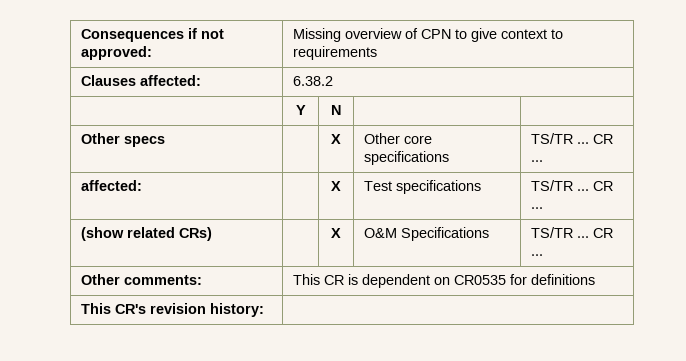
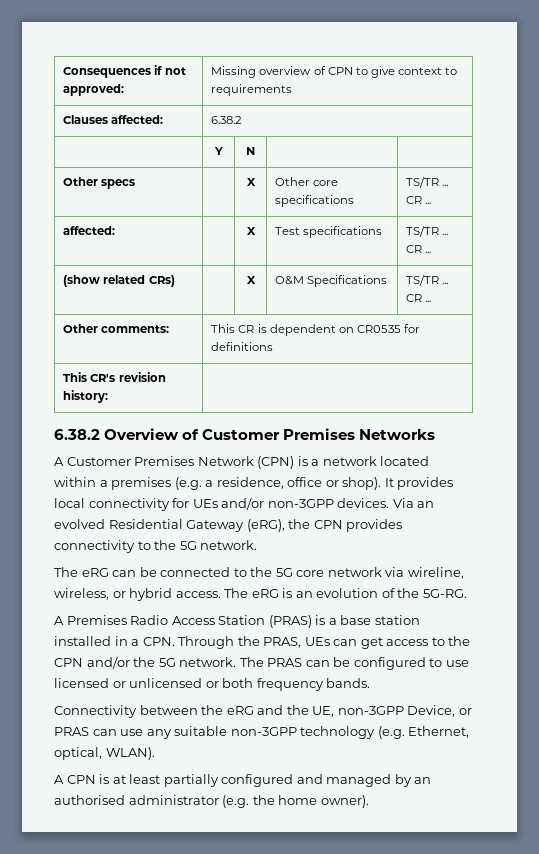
(264, 310) none -> [54,428,436,440] [54,456,430,469] [54,477,454,490] [54,497,435,511] [54,519,403,532] [54,540,258,553] [54,567,464,579] [54,588,467,601] [54,615,420,628] [54,636,471,649] [54,656,469,670] [54,678,371,691] [54,705,472,718] [54,726,470,739] [54,747,155,760] [54,774,432,787] [54,795,369,808] // 6.38.2 Overview of Customer Premises Networks // A Customer Premises Network (CPN) is a network located within a premises (e.g. a residence, office or shop). It provides local connectivity for UEs and/or non-3GPP devices. Via an evolved Residential Gateway (eRG), the CPN provides connectivity to the 5G network. // The eRG can be connected to the 5G core network via wireline, wireless, or hybrid access. The eRG is an evolution of the 5G-RG. // A Premises Radio Access Station (PRAS) is a base station installed in a CPN. Through the PRAS, UEs can get access to the CPN and/or the 5G network. The PRAS can be configured to use licensed or unlicensed or both frequency bands. // Connectivity between the eRG and the UE, non-3GPP Device, or PRAS can use any suitable non-3GPP technology (e.g. Ethernet, optical, WLAN). // A CPN is at least partially configured and managed by an authorised administrator (e.g. the home owner).

